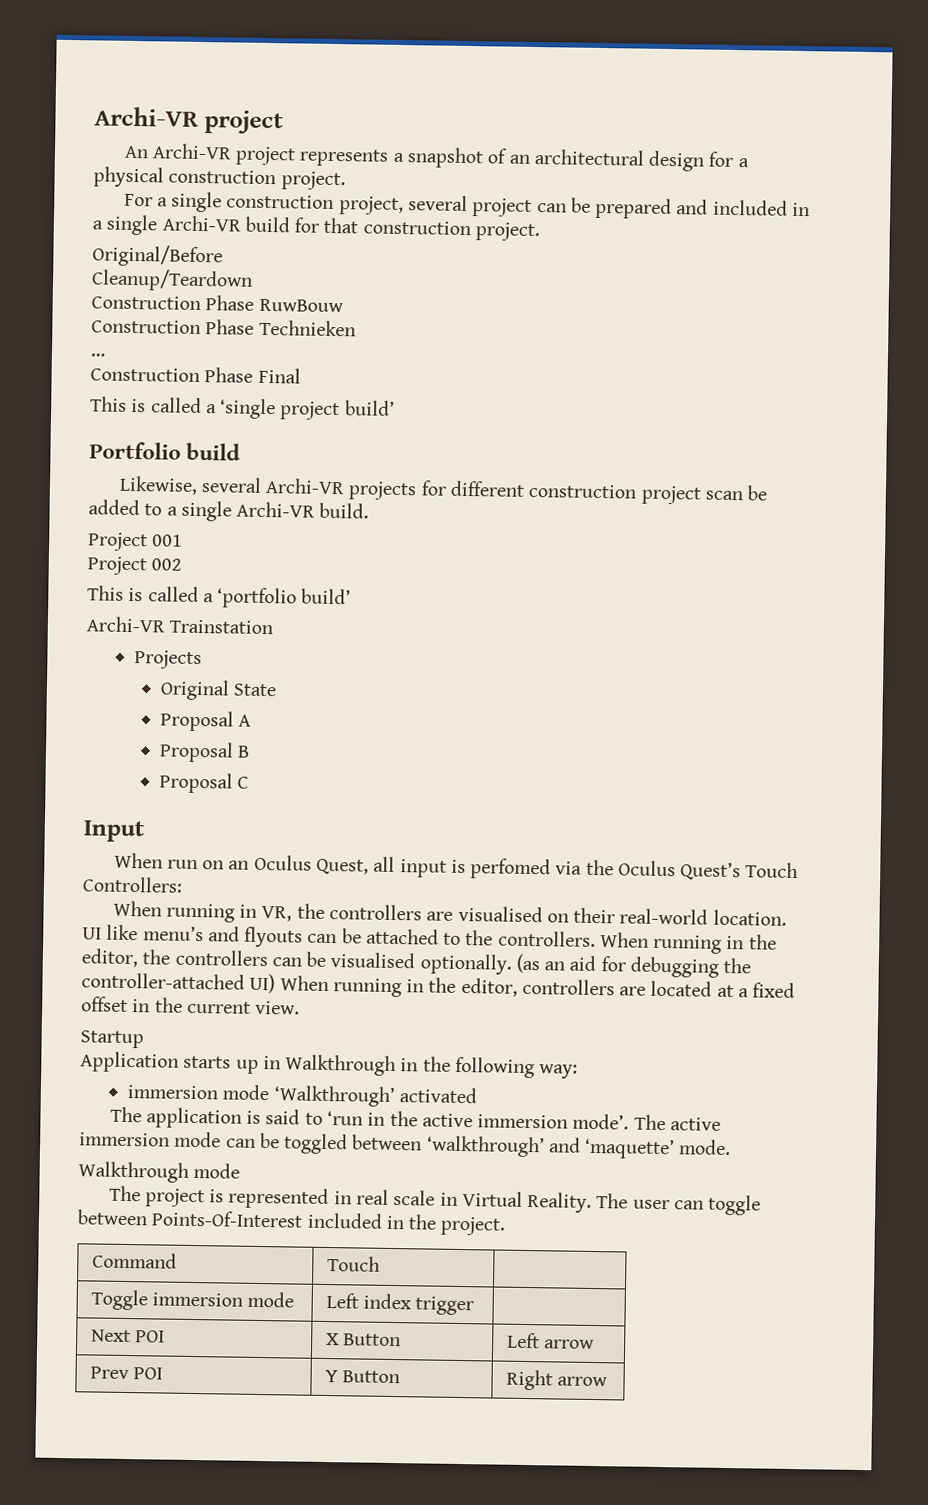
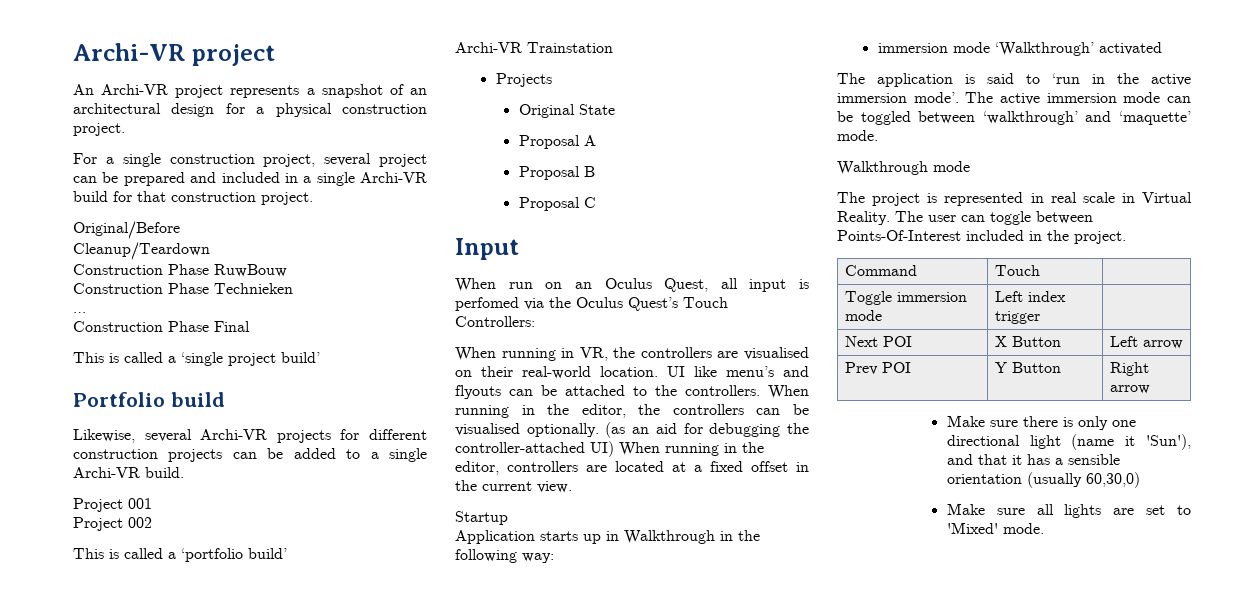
[640,485,743,505] project scan -> [168,449,257,462] projects can
(608, 1381) none -> [946,415,1136,430] [946,434,1191,450] [946,454,1120,465] [946,472,1140,488] [946,503,1191,518] [946,522,1044,534] // Make sure there is only one directional light (name it 'Sun'), and that it has a sensible orientation (usually 60,30,0) // Make sure all lights are set to 'Mixed' mode.

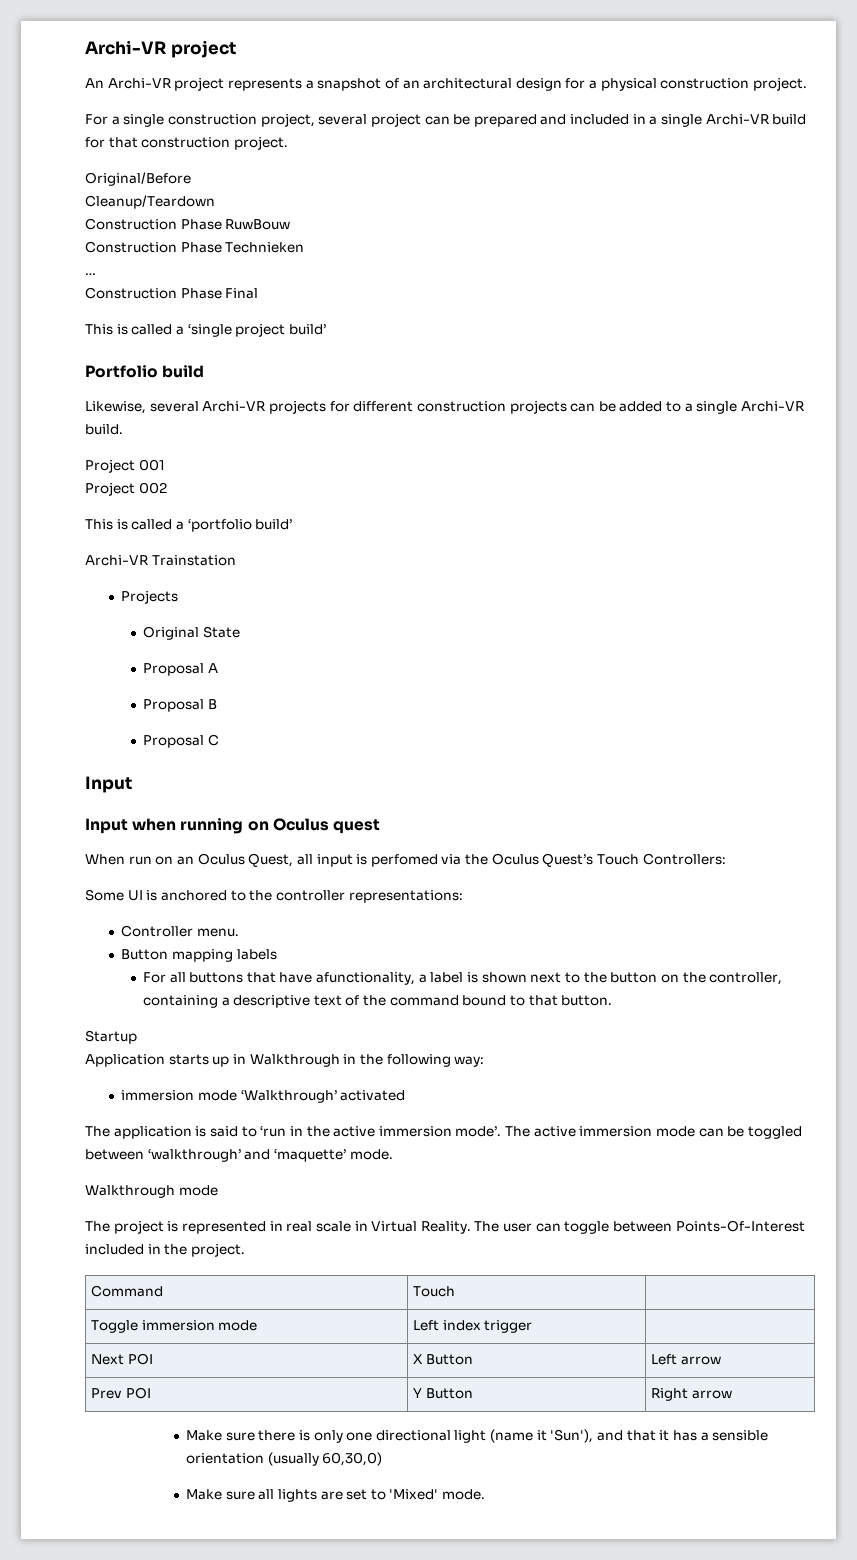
(519, 249) none -> [85,818,380,834] // Input when running on Oculus quest
[455,347,809,361] [455,366,809,379] [455,385,809,399] [455,404,809,418] [455,422,809,438] [455,441,764,457] [455,461,809,475] [455,480,572,493] When running in VR, the controllers are visualised on their real-world location. UI like menu’s and flyouts can be attached to the controllers. When running in the editor, the controllers can be visualised optionally. (as an aid for debugging the controller-attached UI) When running in the editor, controllers are located at a fixed offset in the current view. -> [85,889,463,903] [121,925,240,937] [121,949,277,962] [142,972,783,985] [142,995,613,1008] Some UI is anchored to the controller representations: // Controller menu. // Button mapping labels // For all buttons that have afunctionality, a label is shown next to the button on the controller, containing a descriptive text of the command bound to that button.

